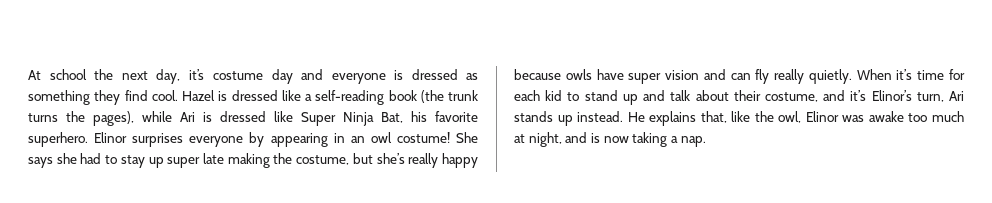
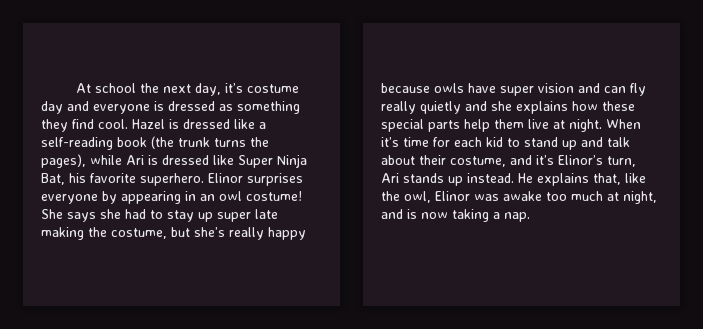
[808,69,852,84] quietly. -> [420,101,635,114] [381,119,602,132] quietly and she explains how these special parts help them live at night.

